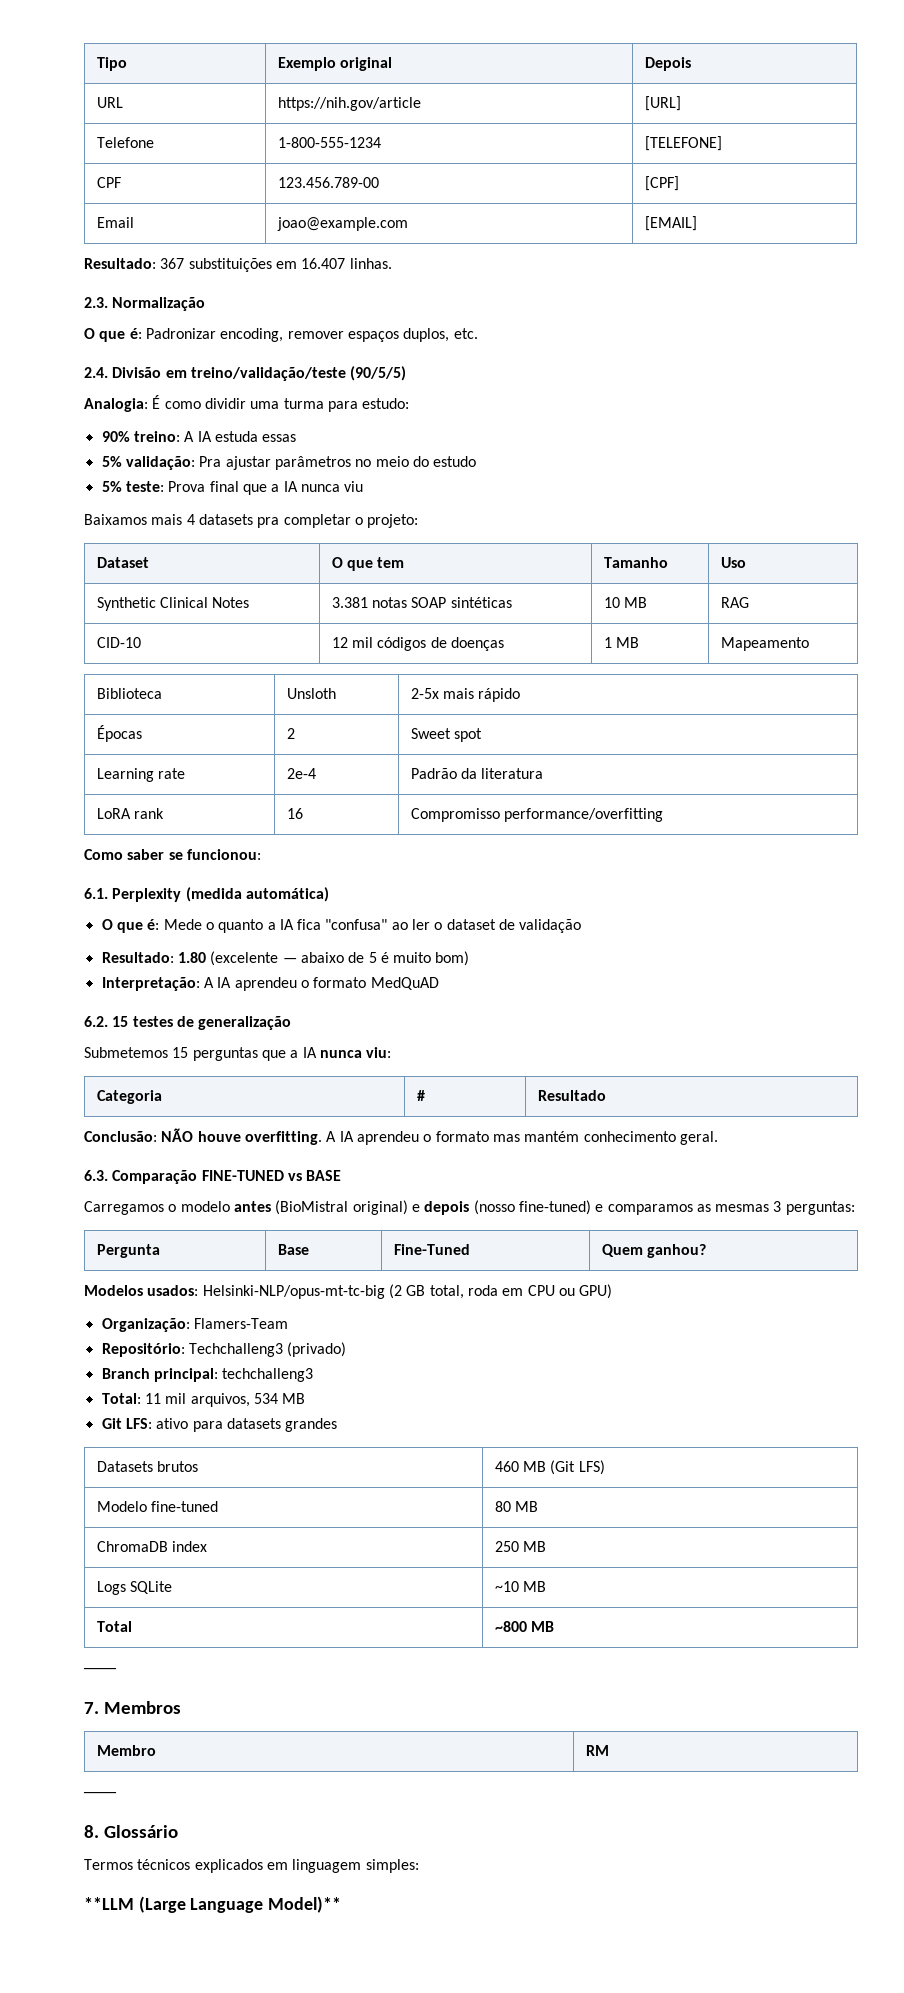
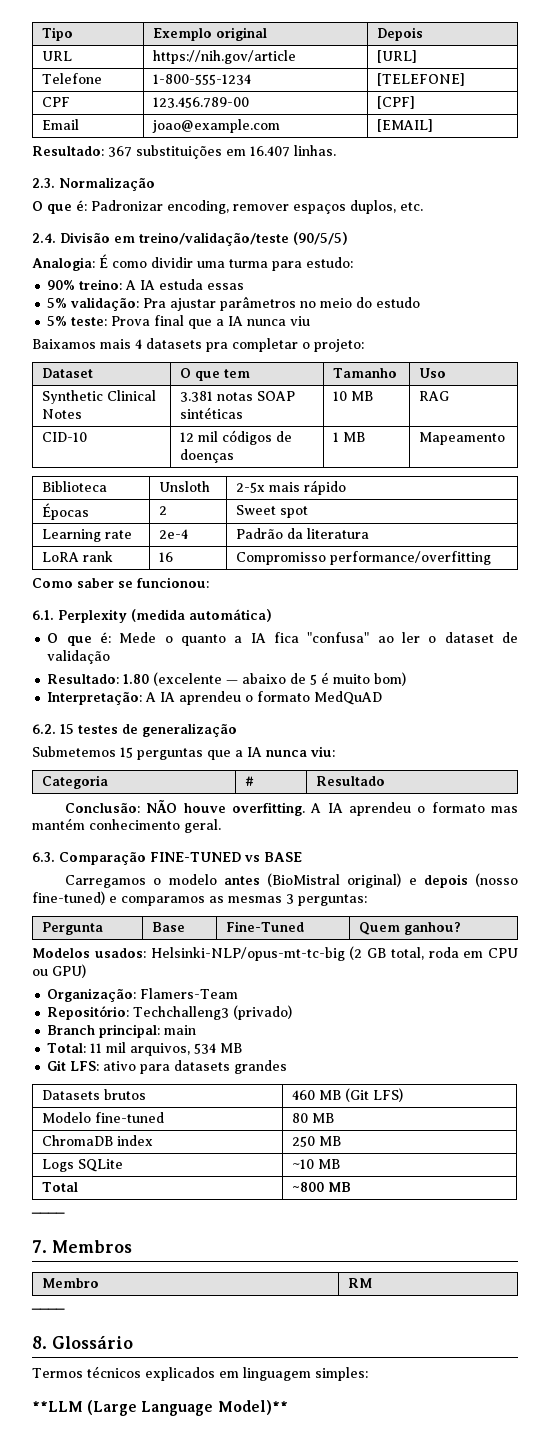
[222,1368,314,1382] techchalleng3 -> [164,1025,197,1035] main

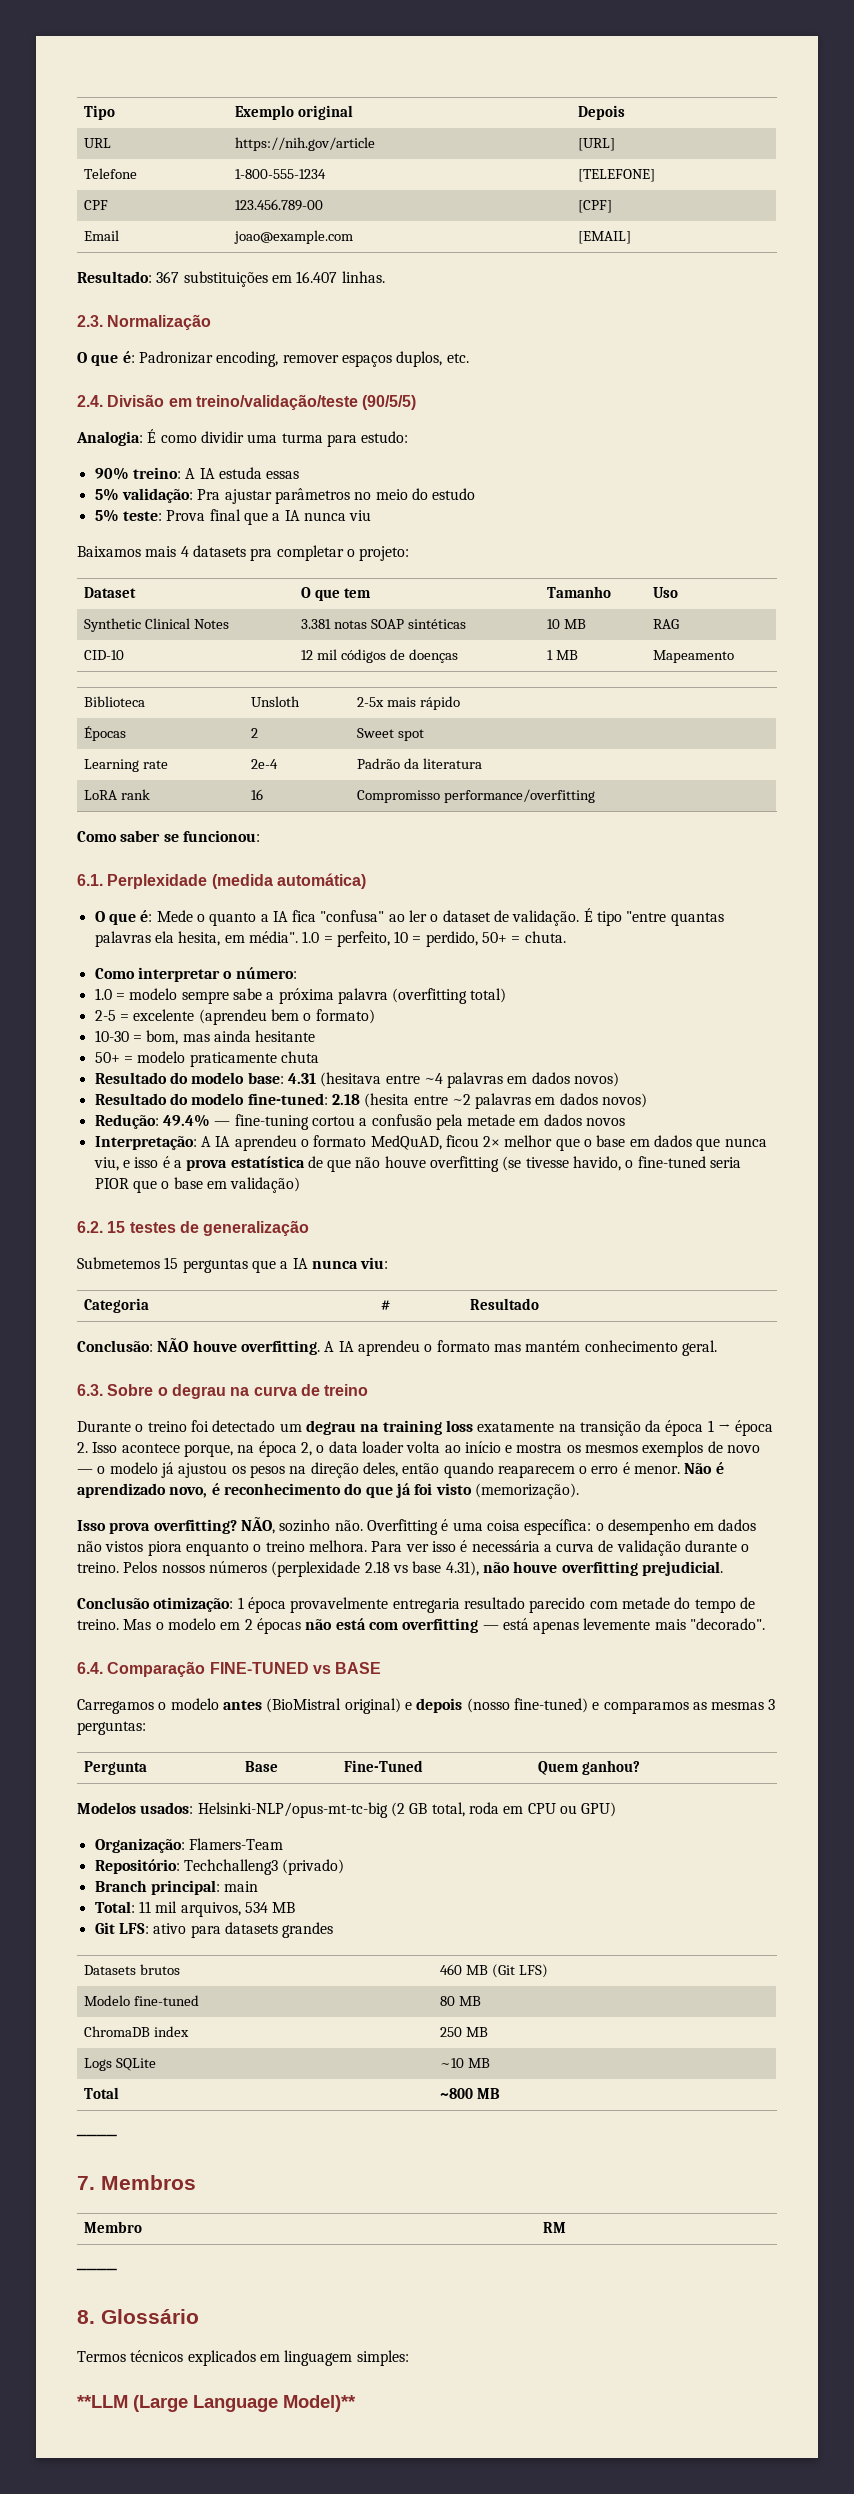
[58,609,127,623] Perplexity -> [107,874,208,889] Perplexidade
[47,650,111,664] [47,672,407,686] validação // Resultado: 1.80 (excelente — abaixo de 5 é muito bom) -> [512,908,724,926] [94,931,566,947] [94,967,297,982] [94,988,507,1004] [94,1009,375,1025] [94,1030,316,1045] [94,1051,319,1067] [94,1072,620,1088] [94,1093,648,1109] [94,1114,626,1130] validação. É tipo "entre quantas palavras ela hesita, em média". 1.0 = perfeito, 10 = perdido, 50+ = chuta. // Como interpretar o número: // 1.0 = modelo sempre sabe a próxima palavra (overfitting total) // 2-5 = excelente (aprendeu bem o formato) // 10-30 = bom, mas ainda hesitante // 50+ = modelo praticamente chuta // Resultado do modelo base: 4.31 (hesitava entre ~4 palavras em dados novos) // Resultado do modelo fine-tuned: 2.18 (hesita entre ~2 palavras em dados novos) // Redução: 49.4% — fine-tuning cortou a confusão pela metade em dados novos
[314,691,383,705] MedQuAD -> [370,1135,767,1151] [93,1156,742,1172] [94,1177,301,1193] MedQuAD, ficou 2× melhor que o base em dados que nunca viu, e isso é a prova estatística de que não houve overfitting (se tivesse havido, o fine-tuned seria PIOR que o base em validação)
(55, 857) none -> [107,1384,369,1399] [77,1420,774,1436] [77,1441,761,1457] [77,1462,724,1478] [77,1483,579,1499] [77,1517,757,1535] [77,1540,750,1556] [77,1561,723,1577] [77,1597,755,1613] [77,1618,766,1634] [77,1662,103,1674] Sobre o degrau na curva de treino // Durante o treino foi detectado um degrau na training loss exatamente na transição da época 1 → época 2. Isso acontece porque, na época 2, o data loader volta ao início e mostra os mesmos exemplos de novo — o modelo já ajustou os pesos na direção deles, então quando reaparecem o erro é menor. Não é aprendizado novo, é reconhecimento do que já foi visto (memorização). // Isso prova overfitting? NÃO, sozinho não. Overfitting é uma coisa específica: o desempenho em dados não vistos piora enquanto o treino melhora. Para ver isso é necessária a curva de validação durante o treino. Pelos nossos números (perplexidade 2.18 vs base 4.31), não houve overfitting prejudicial. // Conclusão otimização: 1 época provavelmente entregaria resultado parecido com metade do tempo de treino. Mas o modelo em 2 épocas não está com overfitting — está apenas levemente mais "decorado". // 6.4.

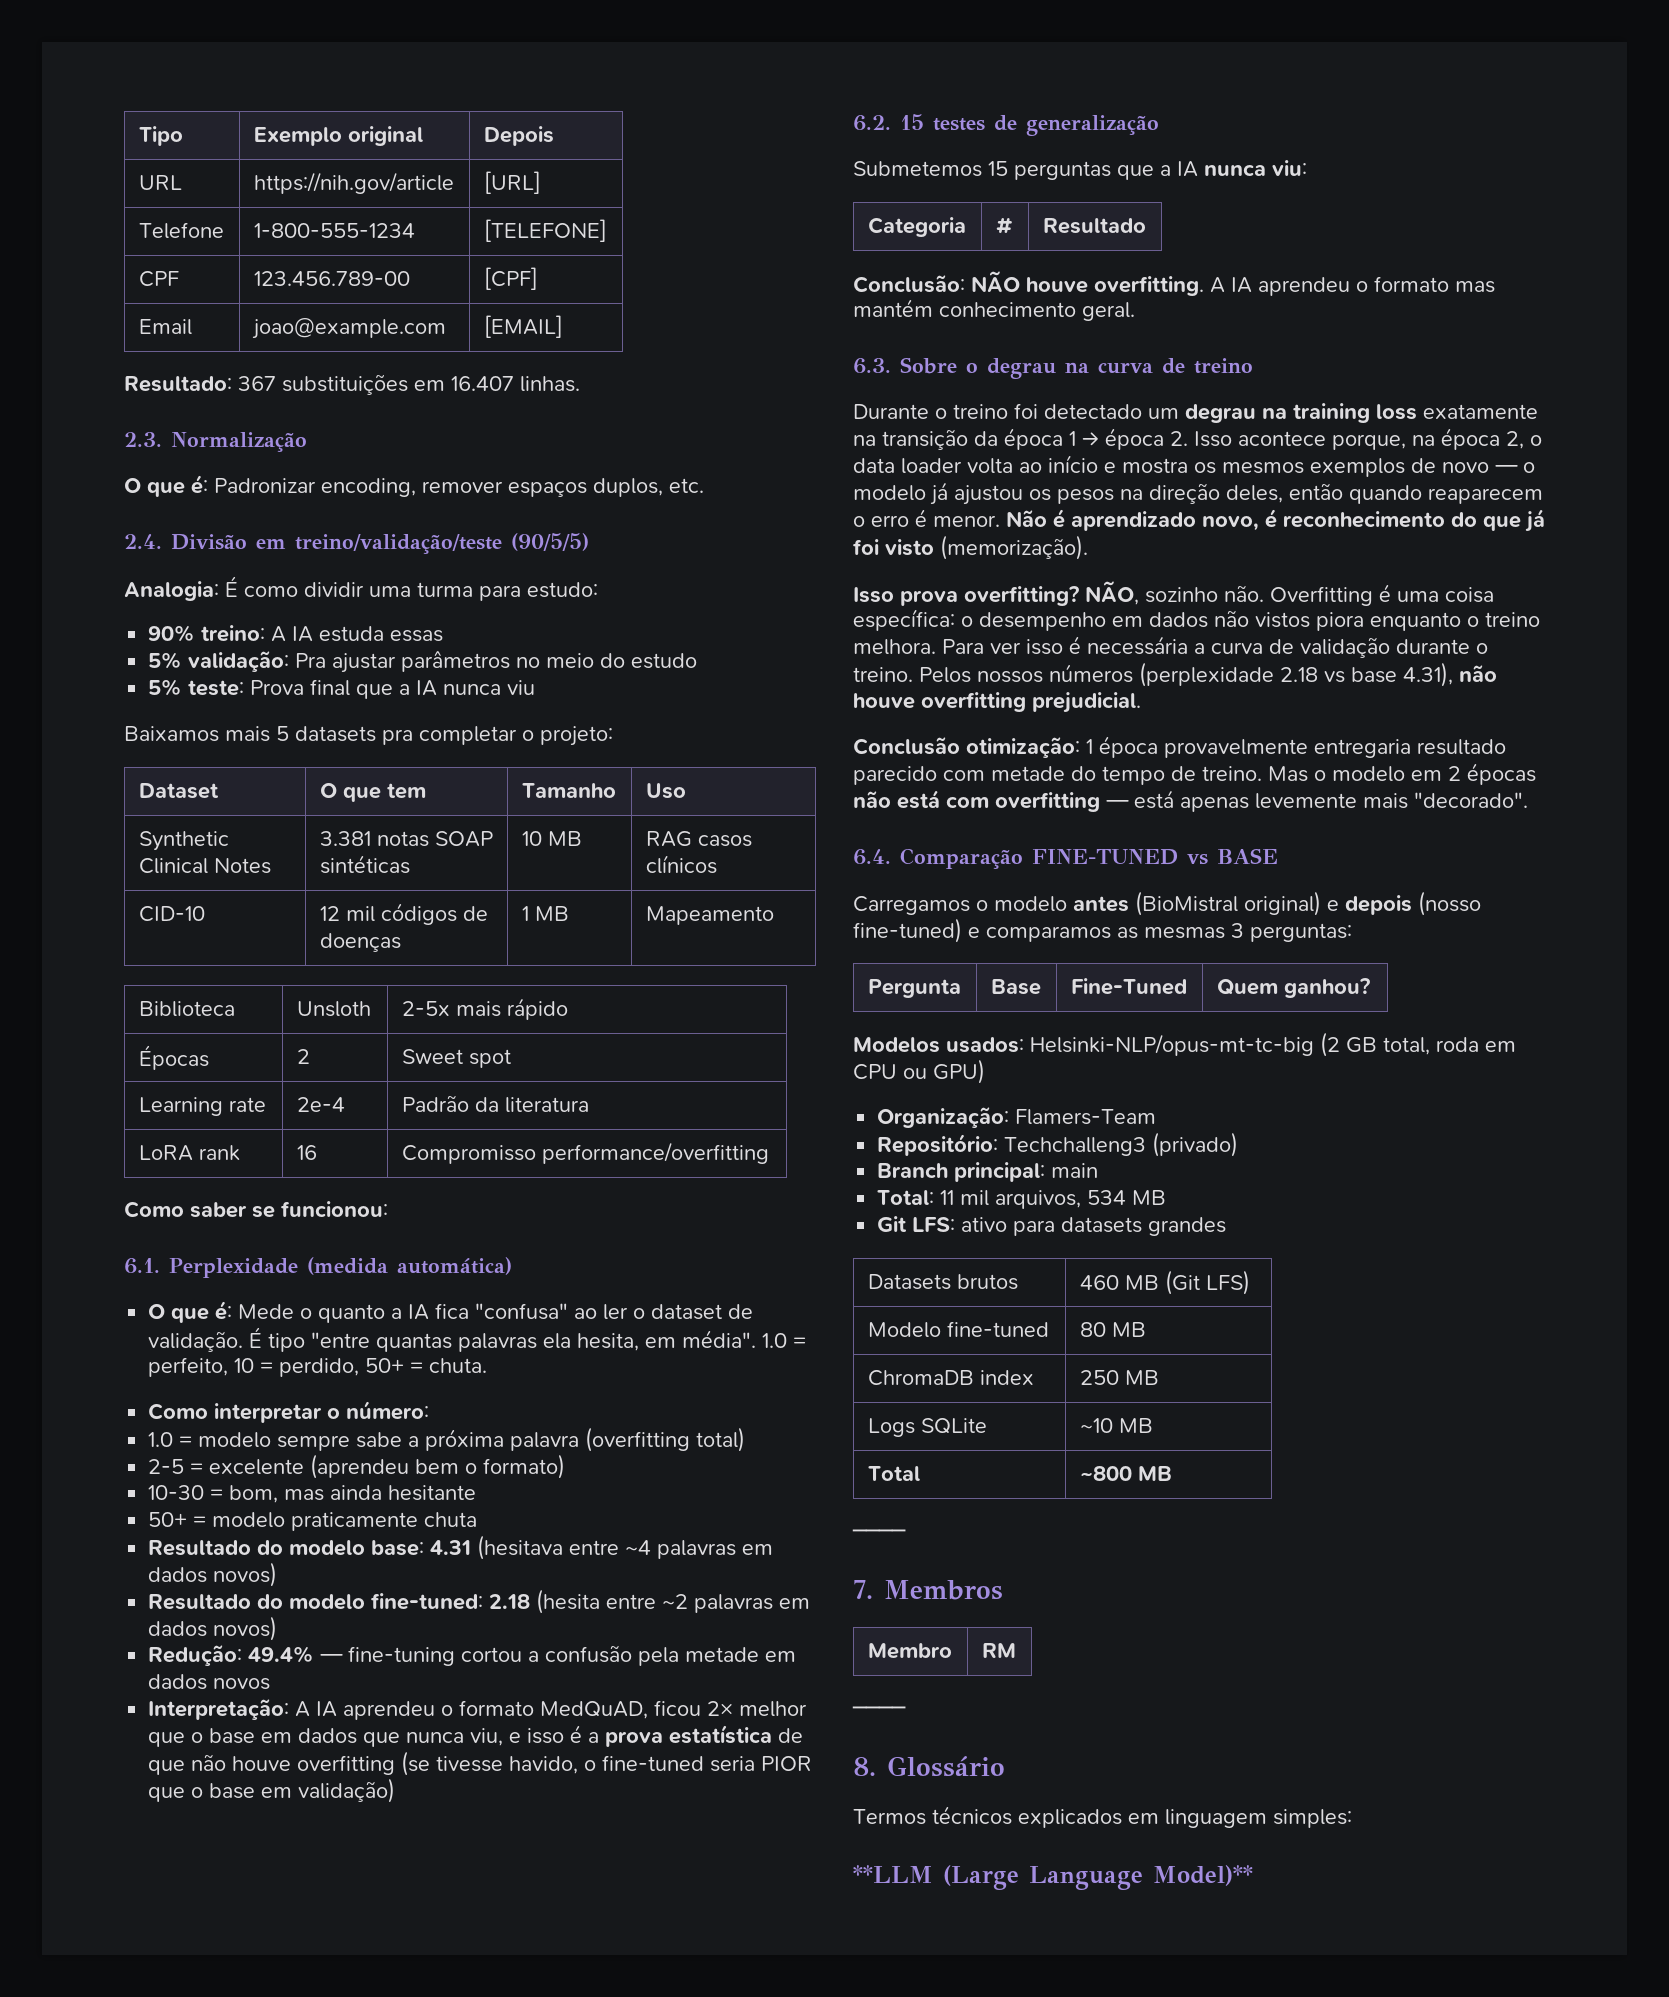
[180,546,189,557] 4 -> [276,726,289,741] 5
(680, 624) none -> [697,835,752,847] [645,855,717,874] casos clínicos

